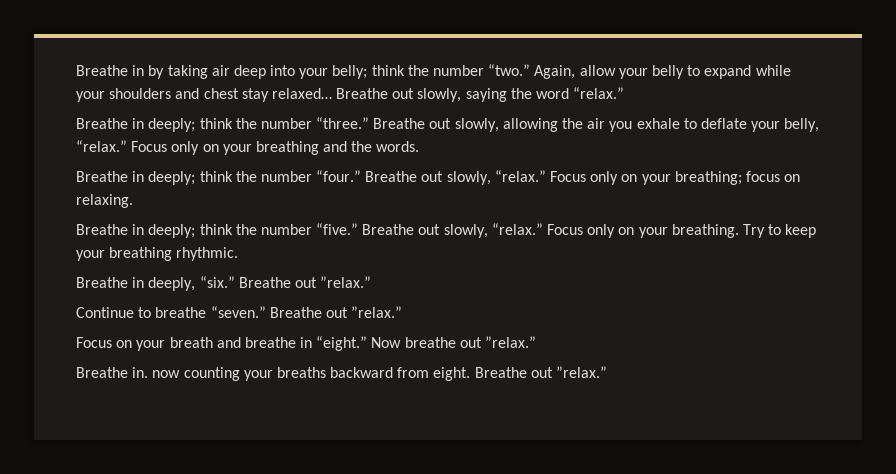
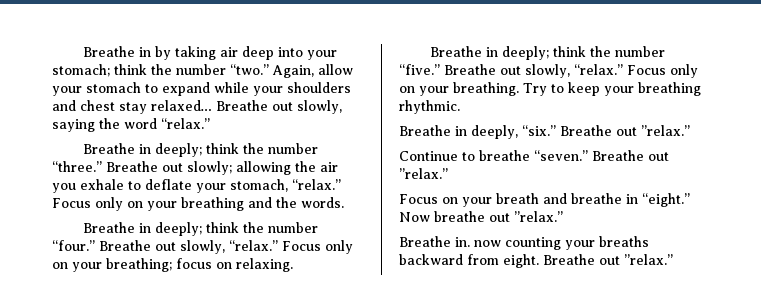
[332,65,368,79] belly; -> [52,64,110,77] stomach;
[651,65,684,79] belly -> [86,82,141,93] stomach
[454,118,499,132] slowly, -> [187,161,232,175] slowly;
[784,118,820,132] belly, -> [230,179,288,192] stomach,

